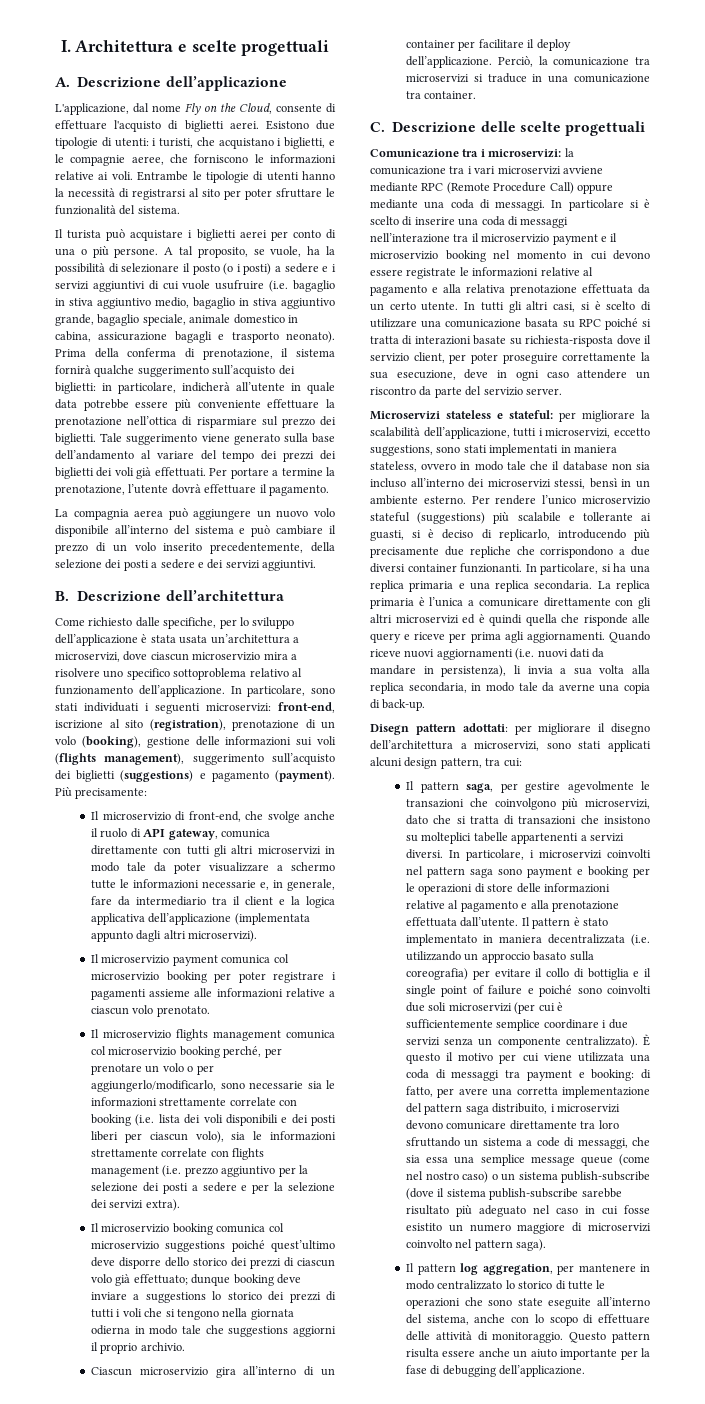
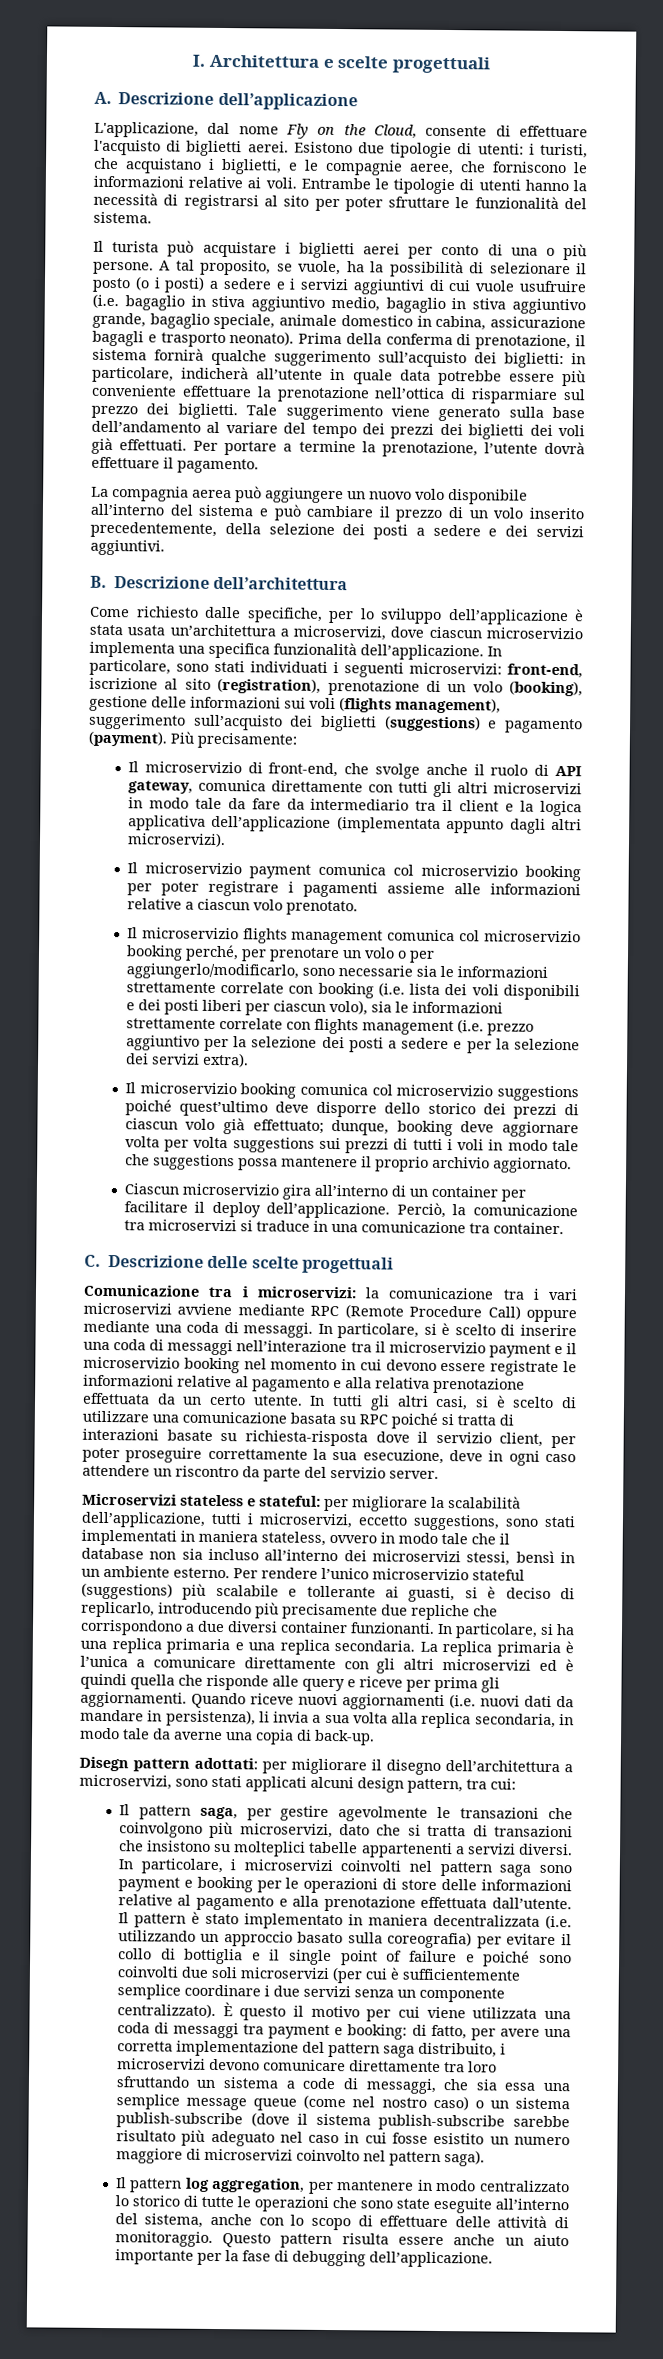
[263,652,297,660] [55,668,302,680] [55,685,133,695] mira a risolvere uno specifico sottoproblema relativo al funzionamento -> [89,641,357,659] implementa una specifica funzionalità
[174,862,335,874] [91,879,335,891] poter visualizzare a schermo tutte le informazioni necessarie e, in generale, -> (246, 804) none
[191,1274,231,1286] dunque -> [331,1119,390,1136] dunque,
[91,1291,285,1303] inviare a suggestions lo storico dei -> [502,1121,579,1138] [124,1136,341,1153] aggiornare volta per volta suggestions sui
[144,1308,294,1320] [91,1325,131,1335] che si tengono nella giornata odierna -> (485, 1145) none
[292,1326,336,1337] [91,1342,185,1354] aggiorni il proprio archivio. -> [237,1156,572,1174] possa mantenere il proprio archivio aggiornato.
[568,199,624,211] particolare -> [337,1323,420,1339] particolare,
[504,631,524,643] agli -> [481,1677,500,1693] gli

